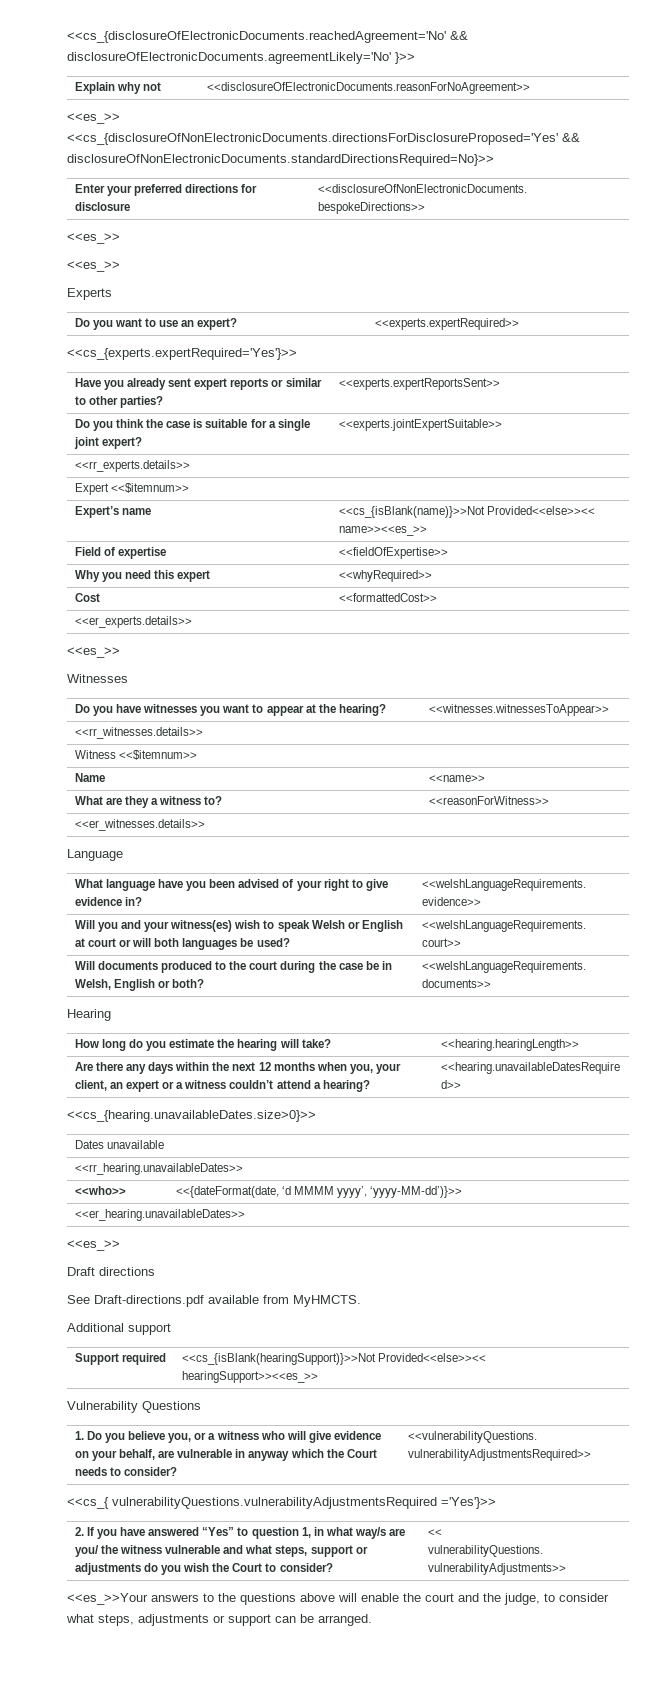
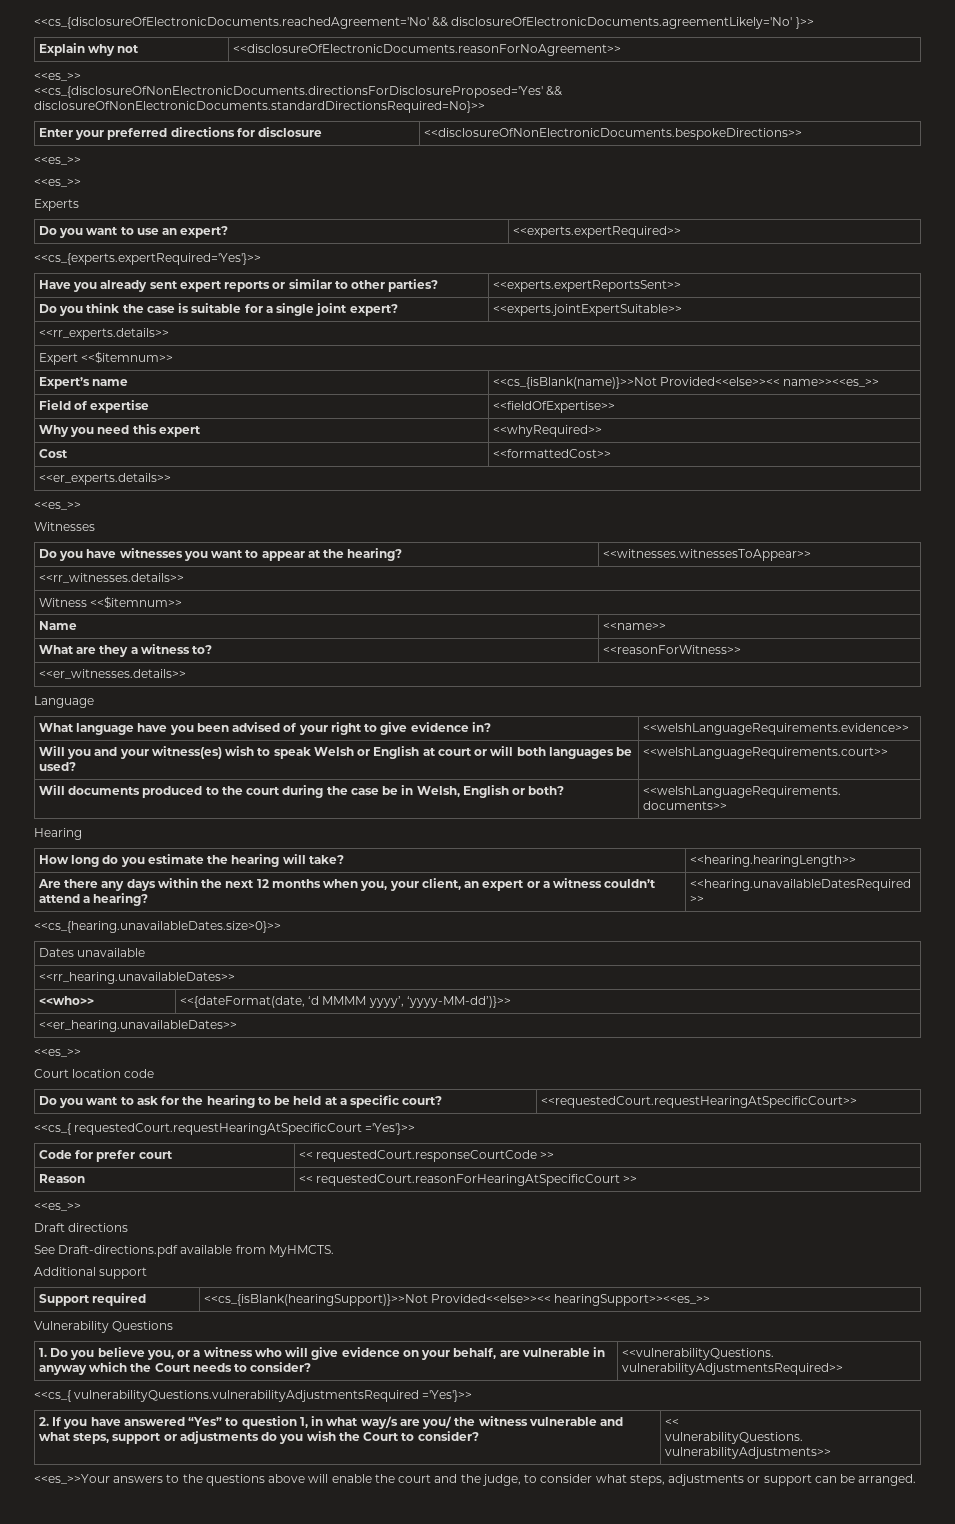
(120, 1245) none -> [34,1069,155,1078] [38,1095,443,1108] [540,1096,857,1108] [34,1123,416,1135] [38,1150,173,1162] [298,1150,555,1162] [38,1174,85,1183] [298,1174,638,1186] [34,1203,81,1211] // Court location code // Do you want to ask for the hearing to be held at a specific court? | <<requestedCourt.requestHearingAtSpecificCourt>> // <<cs_{ requestedCourt.requestHearingAtSpecificCourt ='Yes'}>> // Code for prefer court | << requestedCourt.responseCourtCode >> // Reason | << requestedCourt.reasonForHearingAtSpecificCourt >> // <<es_>>

